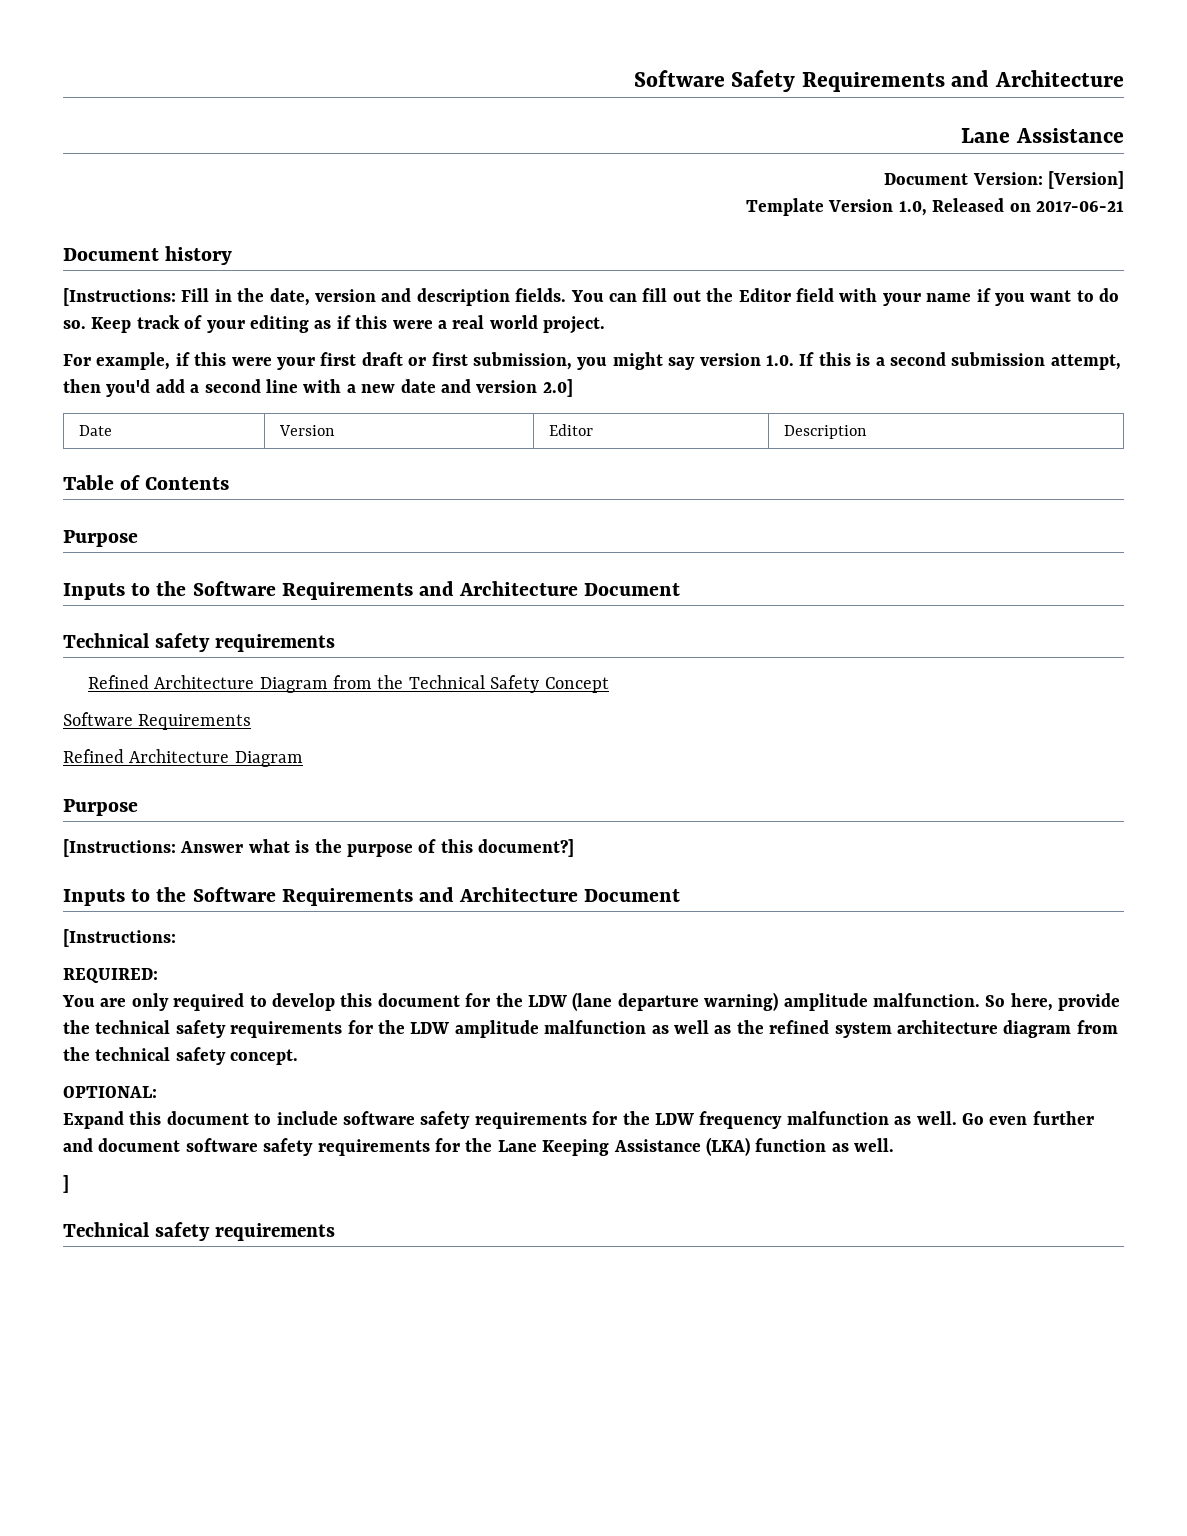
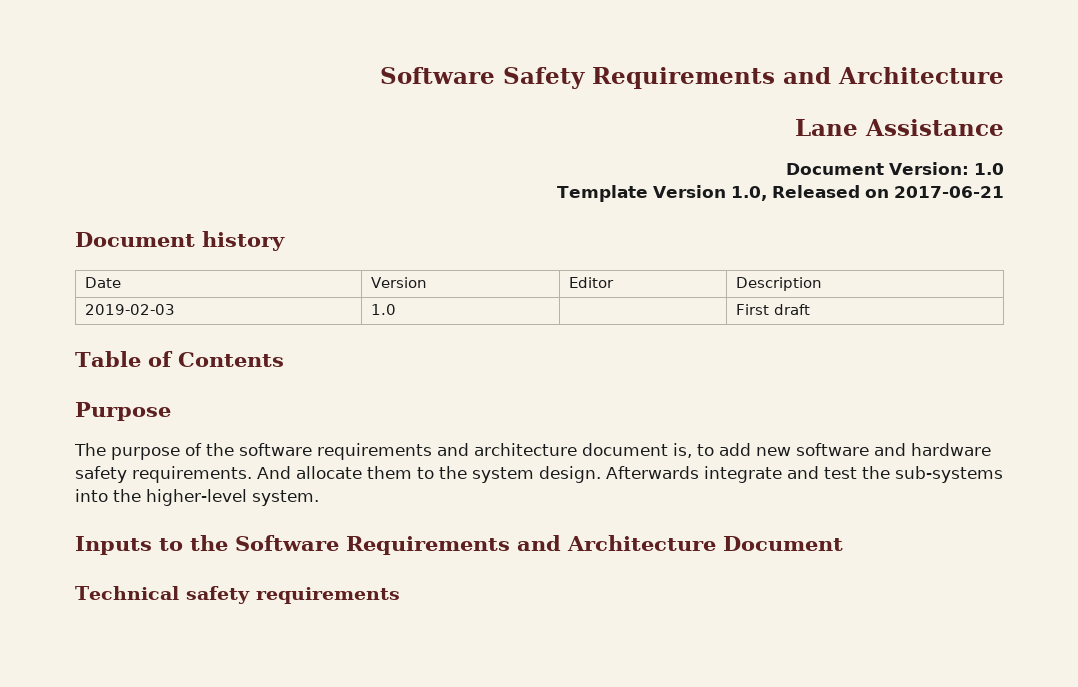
[1048,171,1124,189] [Version] -> [974,163,1004,175] 1.0
[63,288,1120,306] [63,315,606,334] [63,352,1121,370] [63,379,573,397] // [Instructions: Fill in the date, version and description fields. You can fill out the Editor field with your name if you want to do so. Keep track of your editing as if this were a real world project. // For example, if this were your first draft or first submission, you might say version 1.0. If this is a second submission attempt, then you'd add a second line with a new date and version 2.0] -> (285, 241) none
(867, 432) none -> [84,304,175,315] [370,304,396,315] [735,304,810,315] // 2019-02-03 | 1.0 | | First draft
(138, 538) none -> [74,443,991,460] [75,466,1003,483] [75,489,319,506] // The purpose of the software requirements and architecture document is, to add new software and hardware safety requirements. And allocate them to the system design. Afterwards integrate and test the sub-systems into the higher-level system.
[87,675,609,693] [63,712,252,730] [63,749,303,767] [63,799,138,816] [63,839,575,857] [63,887,681,906] [63,929,176,947] [63,968,158,983] [62,992,1121,1011] [63,1020,1118,1038] [63,1047,299,1065] [63,1086,157,1098] [63,1111,1094,1129] [63,1137,895,1156] [63,1175,69,1193] [63,1222,335,1241] // Refined Architecture Diagram from the Technical Safety Concept // Software Requirements // Refined Architecture Diagram // Purpose // [Instructions: Answer what is the purpose of this document?] // Inputs to the Software Requirements and Architecture Document // [Instructions: // REQUIRED: // You are only required to develop this document for the LDW (lane departure warning) amplitude malfunction. So here, provide the technical safety requirements for the LDW amplitude malfunction as well as the refined system architecture diagram from the technical safety concept. // OPTIONAL: // Expand this document to include software safety requirements for the LDW frequency malfunction as well. Go even further and document software safety requirements for the Lane Keeping Assistance (LKA) function as well. // ] // Technical safety requirements -> (400, 595) none

